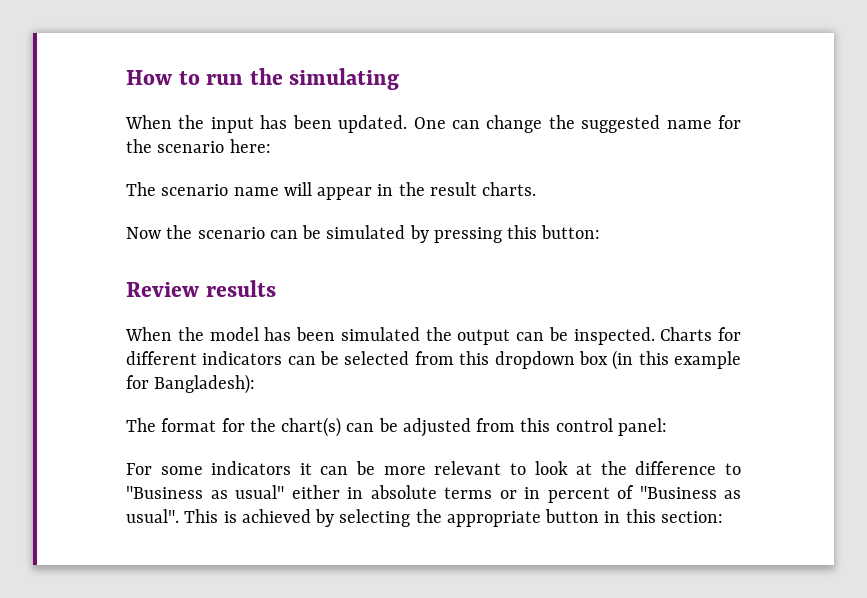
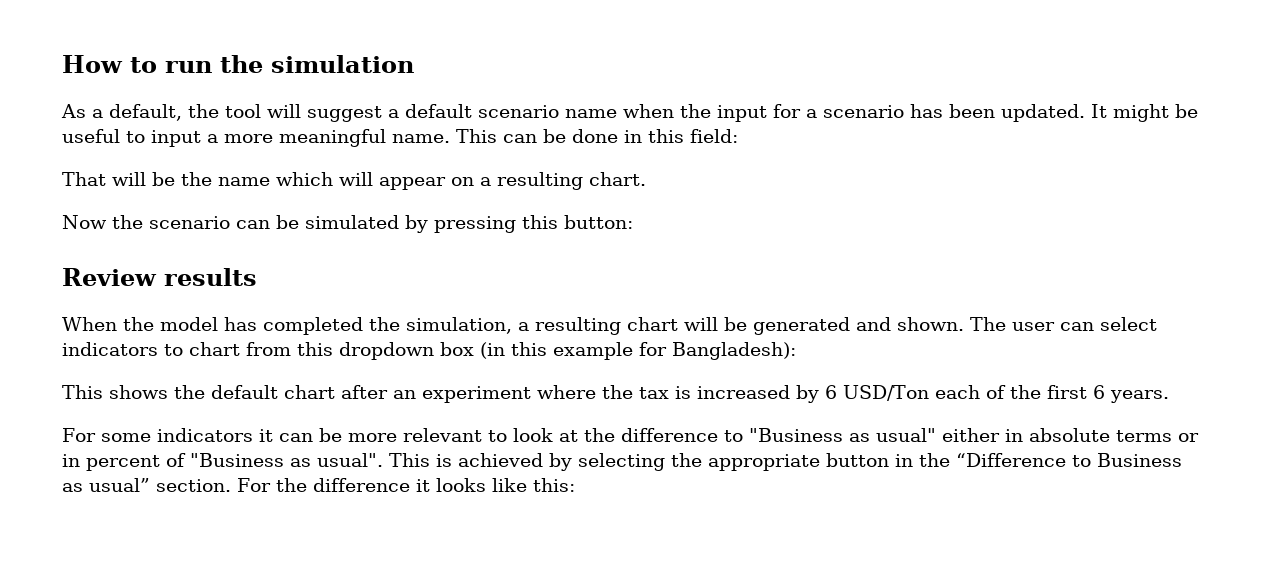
[289,68,400,90] [125,115,741,133] [126,139,271,153] [126,182,537,200] simulating // When the input has been updated. One can change the suggested name for the scenario here: // The scenario name will appear in the result charts. -> [271,55,414,73] [61,104,1198,122] [62,129,738,147] [62,172,646,190] simulation // As a default, the tool will suggest a default scenario name when the input for a scenario has been updated. It might be useful to input a more meaningful name. This can be done in this field: // That will be the name which will appear on a resulting chart.
[296,327,741,345] [126,351,410,365] been simulated the output can be inspected. Charts for different indicators can be selected -> [263,317,1157,335] [62,342,240,356] completed the simulation, a resulting chart will be generated and shown. The user can select indicators to chart
[126,417,667,437] The format for the chart(s) can be adjusted from this control panel: -> [62,385,1169,403] This shows the default chart after an experiment where the tax is increased by 6 USD/Ton each of the first 6 years.
[625,509,723,523] this section: -> [919,453,1182,467] [62,478,575,492] the “Difference to Business as usual” section. For the difference it looks like this:

